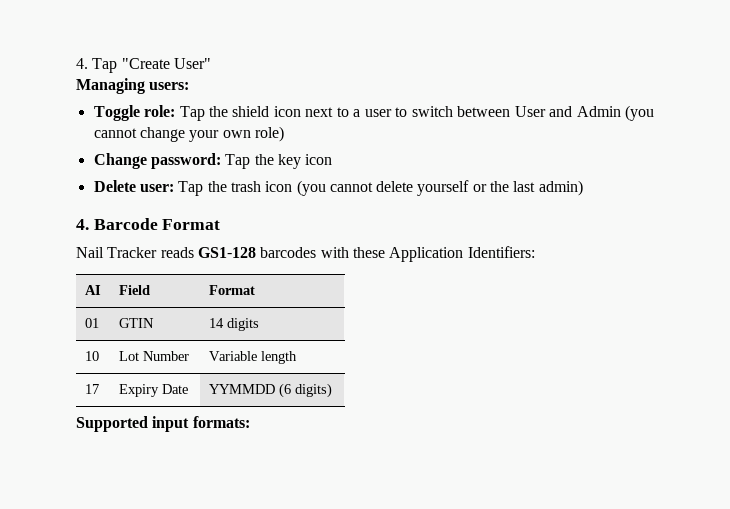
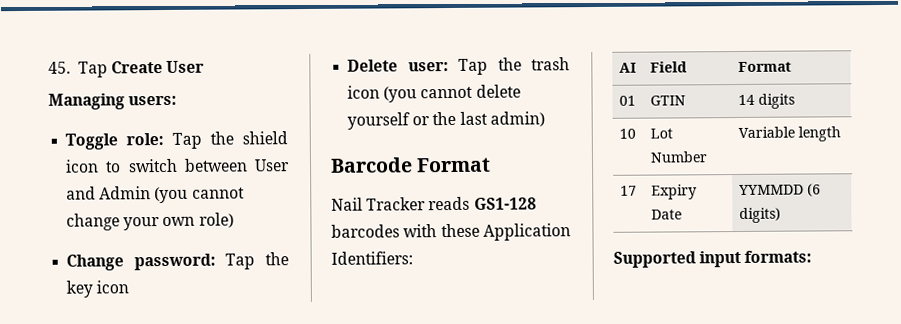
[76,58,211,73] 4. Tap "Create User" -> [48,60,205,78] 45. Tap Create User
[305,107,392,117] next to a user -> (100, 166) none
[76,219,89,230] 4. -> (545, 119) none

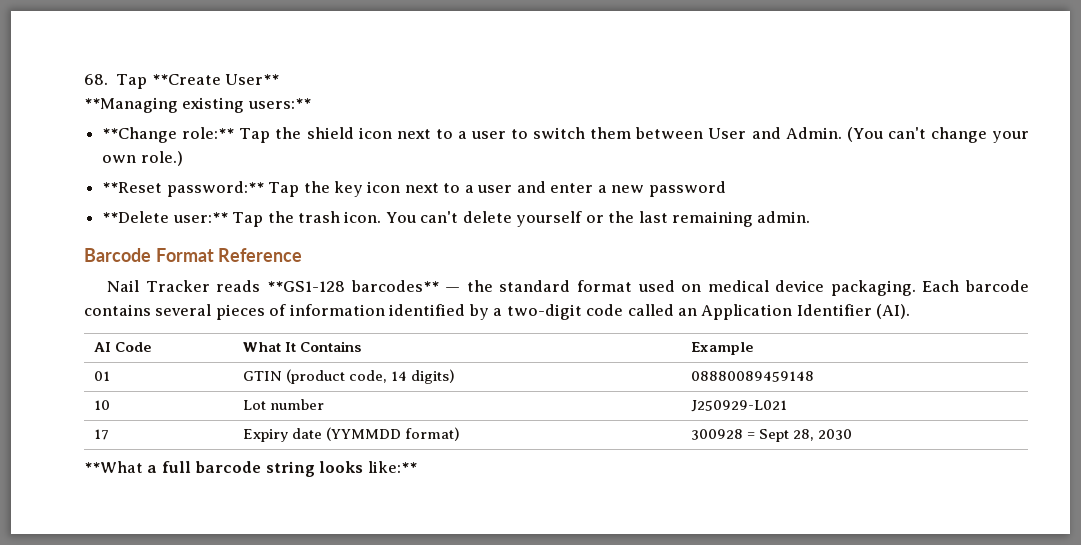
[48,60,205,78] [48,93,178,110] [65,131,288,150] [65,159,100,173] 45. Tap Create User // Managing users: // Toggle role: Tap the shield icon -> [84,74,280,89] [84,97,311,113] [102,127,506,143] 68. Tap **Create User** // **Managing existing users:** // **Change role:** Tap the shield icon next to a user
(178, 165) none -> [590,127,632,139] them
[99,186,245,204] [66,212,234,231] [66,252,289,271] [66,280,130,298] [347,57,570,75] [347,85,474,103] Admin (you cannot change your own role) // Change password: Tap the key icon // Delete user: Tap the trash icon (you cannot -> [785,127,1029,143] [102,151,183,166] [102,181,726,197] [102,211,459,227] Admin. (You can't change your own role.) // **Reset password:** Tap the key icon next to a user and enter a new password // **Delete user:** Tap the trash icon. You can't
[489,111,545,127] admin) -> [672,211,811,227] remaining admin.
(492, 165) none -> [218,248,303,262] Reference
[473,197,537,210] [331,223,571,241] [331,251,413,265] [618,62,637,73] [649,61,687,73] [737,61,792,72] [618,95,636,106] [649,95,686,106] [737,93,795,109] GS1-128 barcodes with these Application Identifiers: // AI | Field | Format // 01 | GTIN | 14 digits -> [266,280,1030,296] [84,304,911,320] [94,342,153,352] [243,341,362,352] [691,342,755,355] [94,371,111,381] [243,369,456,384] [691,371,815,382] **GS1-128 barcodes** — the standard format used on medical device packaging. Each barcode contains several pieces of information identified by a two-digit code called an Application Identifier (AI). // AI Code | What It Contains | Example // 01 | GTIN (product code, 14 digits) | 08880089459148
[649,151,708,163] [737,126,841,142] Number | Variable length -> [270,399,325,410] [691,400,788,412] number | J250929-L021
[650,209,682,220] [737,183,821,197] [738,207,781,223] [613,250,813,268] Date | YYMMDD (6 digits) // Supported input formats: -> [292,427,461,441] [691,429,853,442] [84,461,417,477] date (YYMMDD format) | 300928 = Sept 28, 2030 // **What a full barcode string looks like:**

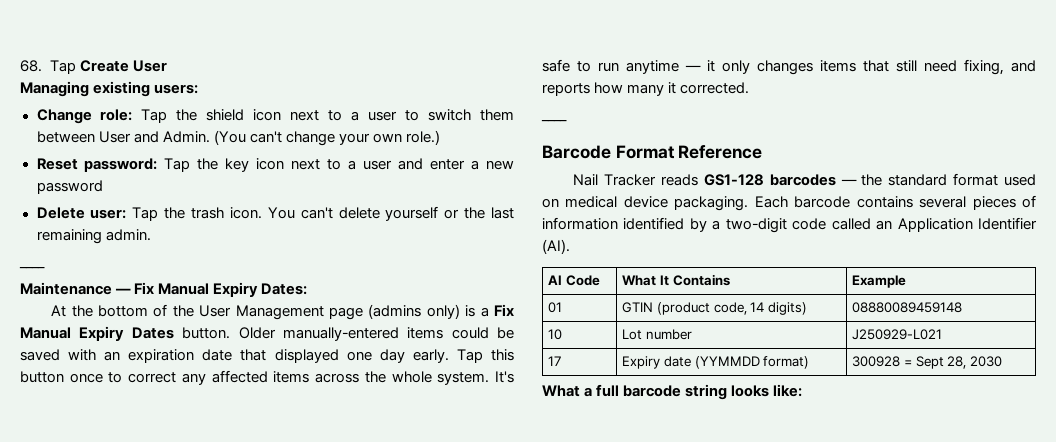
[151,74,280,85] [84,97,311,113] [102,127,235,143] **Create User** // **Managing existing users:** // **Change role:** -> [79,60,167,72] [20,81,199,97] [36,109,133,124] Create User // Managing existing users: // Change role:
[102,181,264,197] **Reset password:** -> [36,158,158,172] Reset password:
[102,211,228,223] **Delete user:** -> [36,207,127,219] Delete user:
(811, 217) none -> [19,267,45,269] [20,282,308,297] [51,304,514,320] [20,326,514,341] [20,349,514,363] [20,370,515,385] [542,59,1036,75] [542,82,750,96] [541,120,567,122] // ____ // Maintenance — Fix Manual Expiry Dates: // At the bottom of the User Management page (admins only) is a Fix Manual Expiry Dates button. Older manually-entered items could be saved with an expiration date that displayed one day early. Tap this button once to correct any affected items across the whole system. It's safe to run anytime — it only changes items that still need fixing, and reports how many it corrected. // ____
[266,280,439,292] **GS1-128 barcodes** -> [703,174,836,186] GS1-128 barcodes
[84,461,143,473] **What -> [542,385,580,397] What
[367,461,417,473] like:** -> [773,384,803,397] like:

